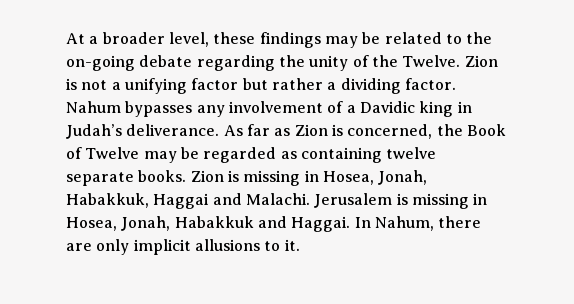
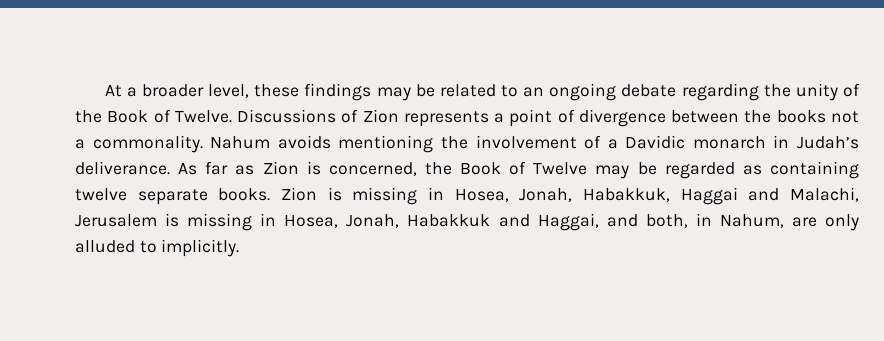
[466,32,493,44] [66,55,135,71] the on-going -> [523,83,617,101] an ongoing
[402,55,498,67] [66,78,456,94] [66,101,225,117] Twelve. Zion is not a unifying factor but rather a dividing factor. Nahum bypasses any -> [107,109,859,127] [75,135,468,153] Book of Twelve. Discussions of Zion represents a point of divergence between the books not a commonality. Nahum avoids mentioning the
[419,101,454,117] king -> [692,136,766,149] monarch
[245,193,310,205] Malachi. -> [789,187,859,202] Malachi,
[291,216,482,232] [66,239,300,255] Haggai. In Nahum, there are only implicit allusions to it. -> [537,213,859,231] [75,239,240,257] Haggai, and both, in Nahum, are only alluded to implicitly.

